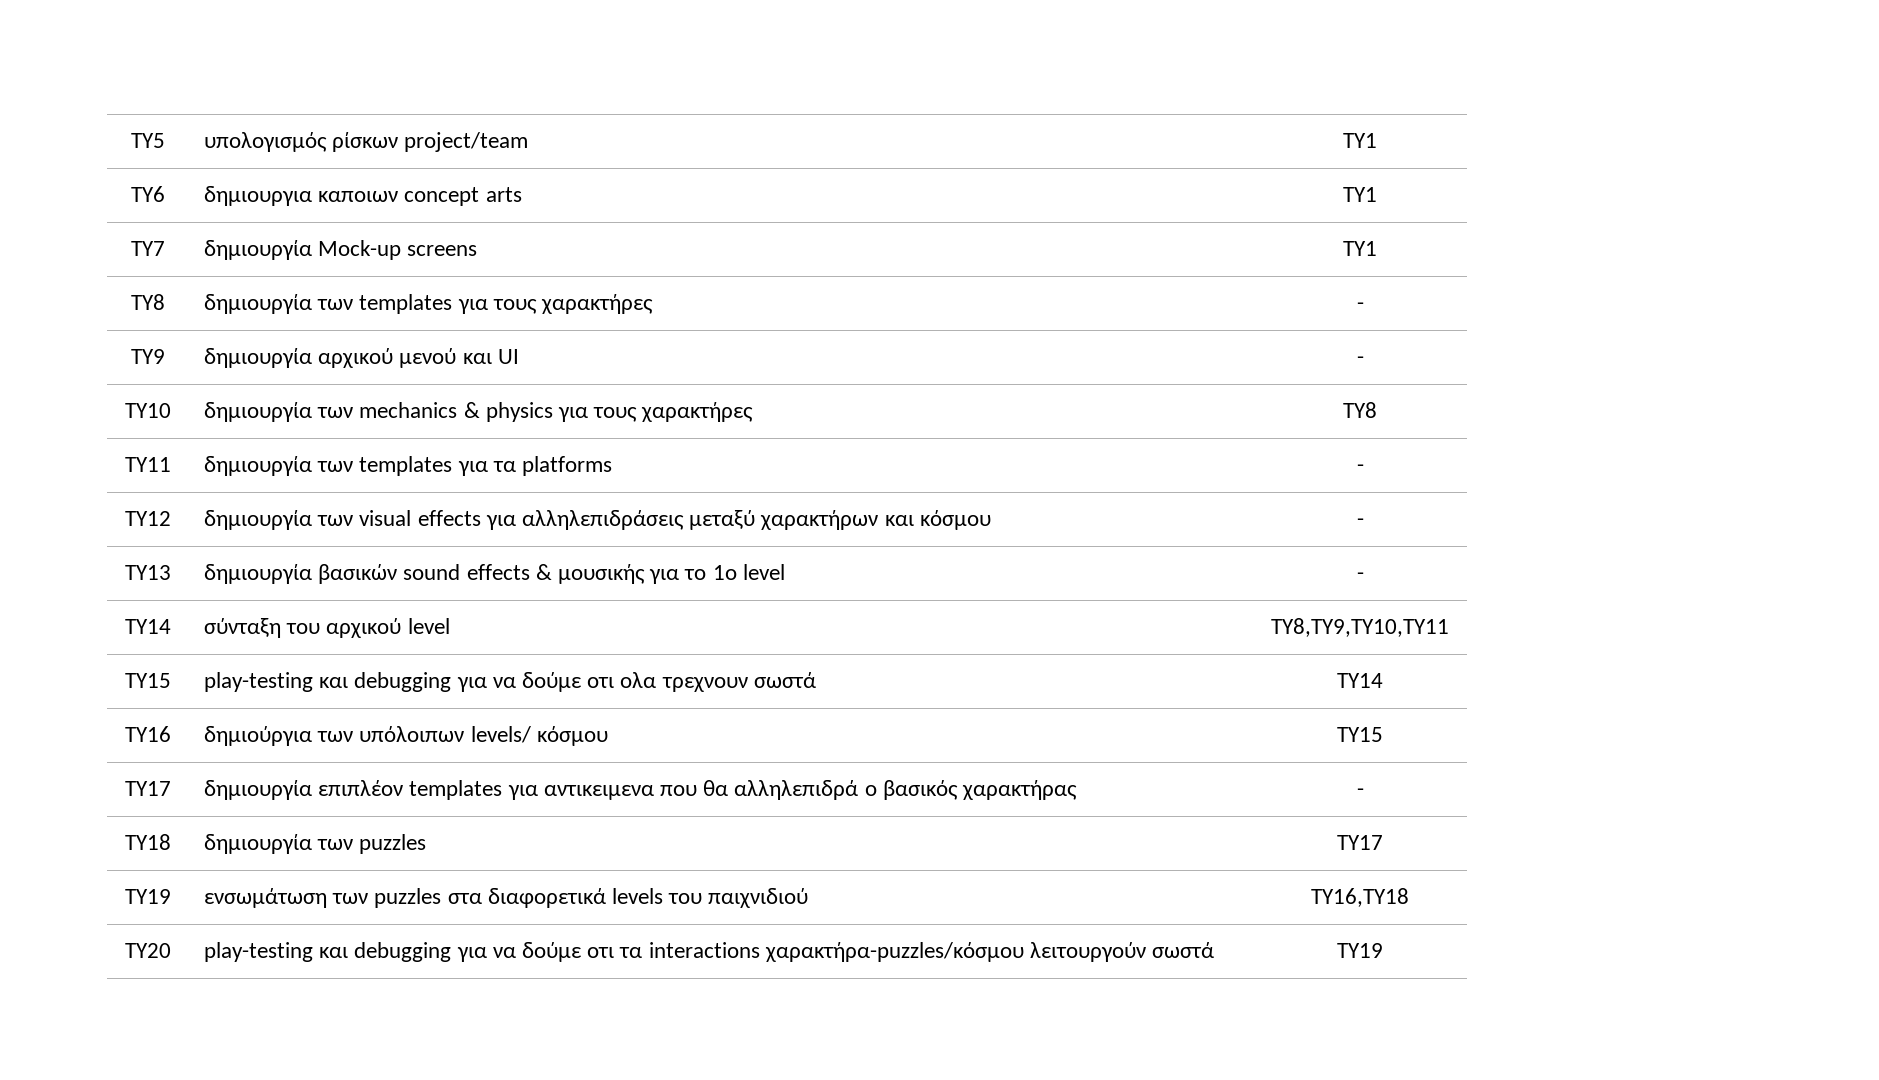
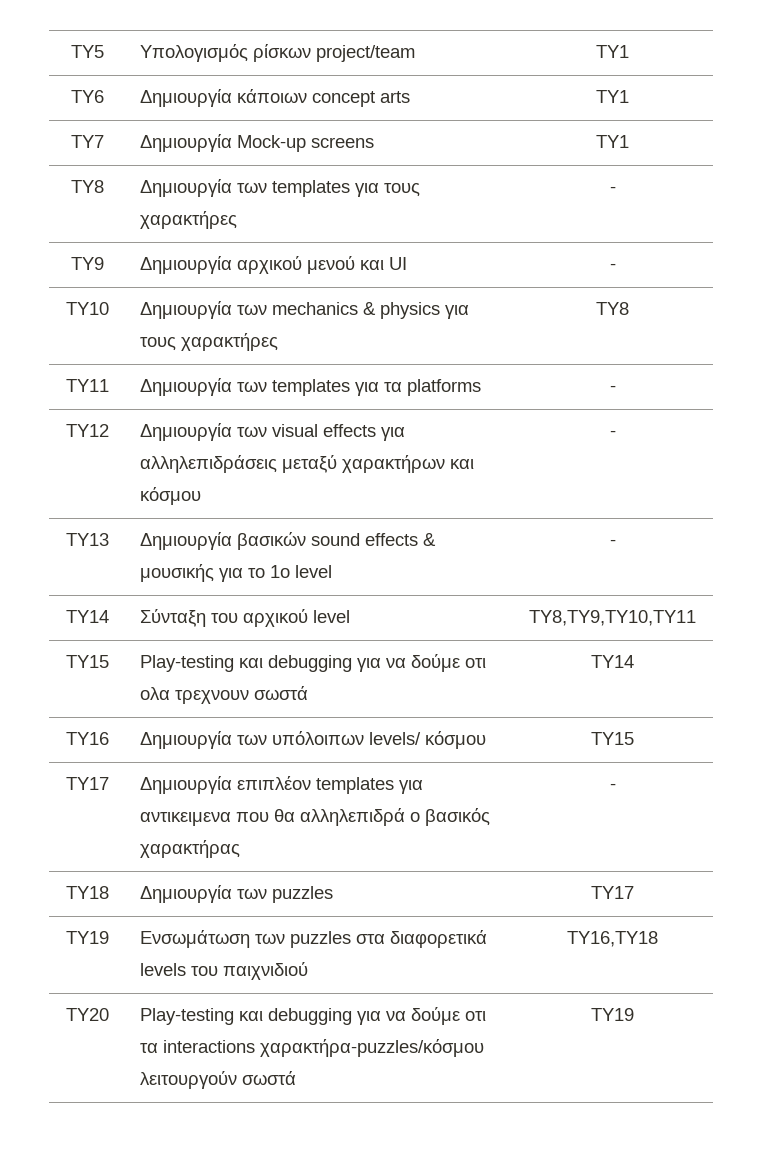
[203,132,327,152] υπολογισμός -> [139,44,248,62] Υπολογισμός
[203,186,399,206] δημιουργια καποιων -> [139,89,307,107] Δημιουργία κάποιων
[203,240,312,260] δημιουργία -> [139,134,232,152] Δημιουργία
[203,294,312,314] δημιουργία -> [139,179,232,197] Δημιουργία
[203,348,312,368] δημιουργία -> [139,256,232,274] Δημιουργία
[203,402,312,422] δημιουργία -> [139,301,232,319] Δημιουργία
[203,456,312,476] δημιουργία -> [139,378,232,396] Δημιουργία
[203,510,312,530] δημιουργία -> [139,423,232,441] Δημιουργία
[203,564,312,584] δημιουργία -> [139,532,232,550] Δημιουργία
[203,618,281,638] σύνταξη -> [139,609,206,627] Σύνταξη
[203,672,313,692] play-testing -> [139,655,234,672] Play-testing
[203,726,312,746] δημιούργια -> [139,731,232,749] Δημιουργία
[203,780,312,800] δημιουργία -> [139,776,232,794] Δημιουργία
[203,834,312,854] δημιουργία -> [139,885,232,903] Δημιουργία
[203,888,327,908] ενσωμάτωση -> [139,930,250,948] Ενσωμάτωση
[203,942,313,962] play-testing -> [139,1008,234,1025] Play-testing

